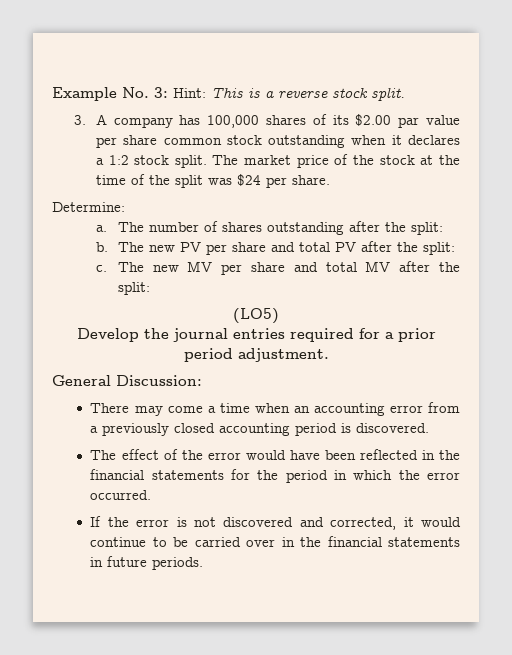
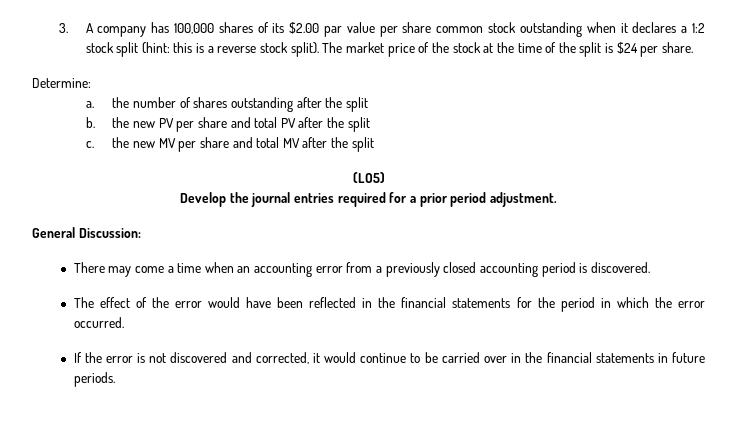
[52,87,405,101] Example No. 3: Hint: This is a reverse stock split. // -> (58, 28) none
[174,155,207,168] split. -> [116,42,319,57] split (hint: this is a reverse stock split).
[207,178,232,185] was -> [605,43,614,53] is
[117,222,144,232] The -> [112,97,130,108] the
[410,222,443,235] split: -> [345,97,368,112] split
[117,242,144,252] The -> [112,117,130,128] the
[422,242,455,255] split: -> [347,117,370,132] split
[117,262,144,272] The -> [112,137,130,148] the
[117,282,150,295] split: -> [351,137,374,152] split

